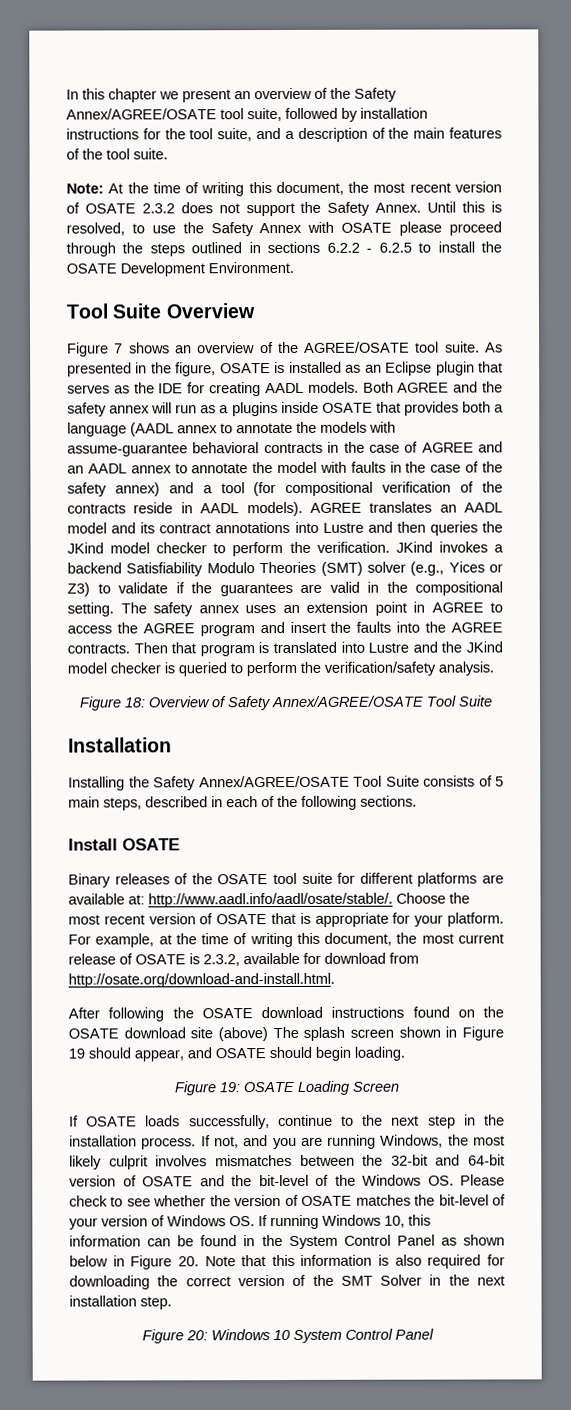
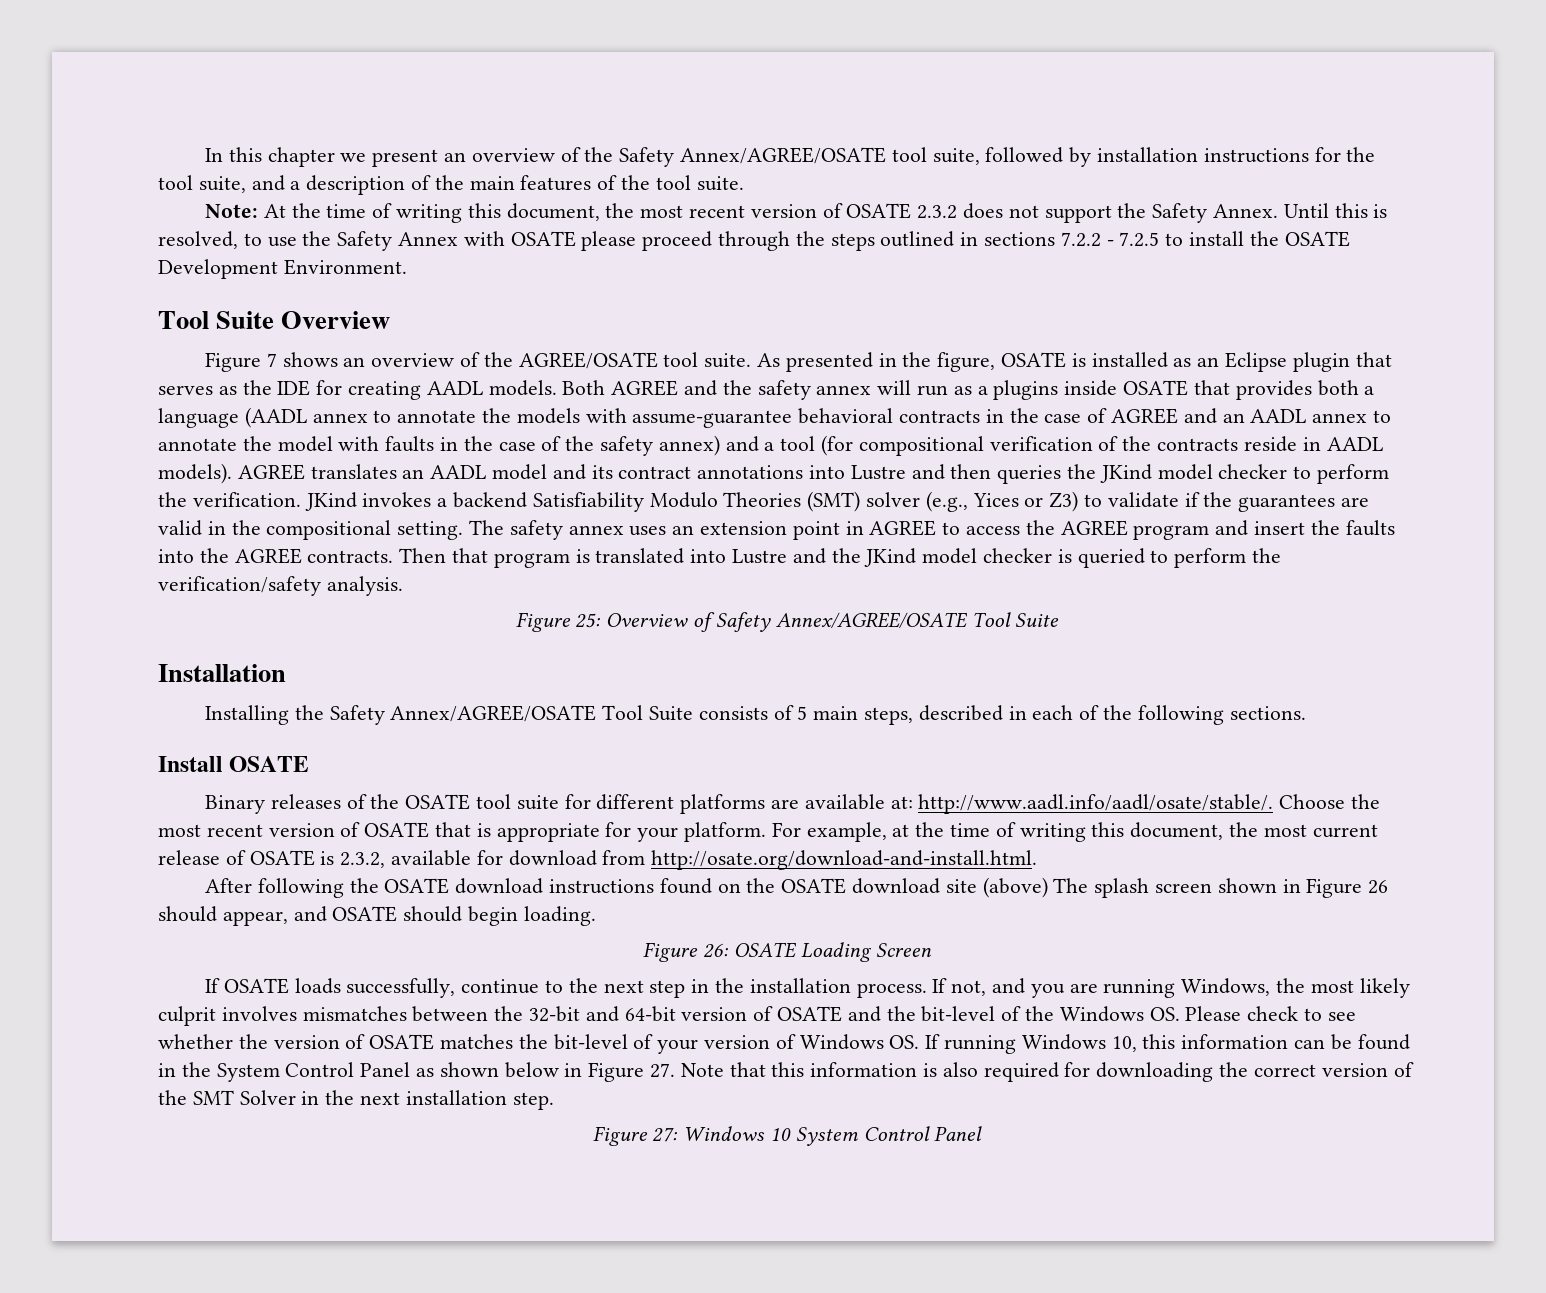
[326,242,412,253] 6.2.2 - 6.2.5 -> [1060,232,1160,247] 7.2.2 - 7.2.5
[123,697,146,708] 18: -> [575,613,602,628] 25:
[68,1048,85,1059] 19 -> [1368,880,1389,894] 26
[218,1082,241,1093] 19: -> [703,943,730,958] 26:
[177,1256,199,1267] 20. -> [650,1063,676,1078] 27.
[185,1330,208,1341] 20: -> [652,1127,679,1142] 27:

